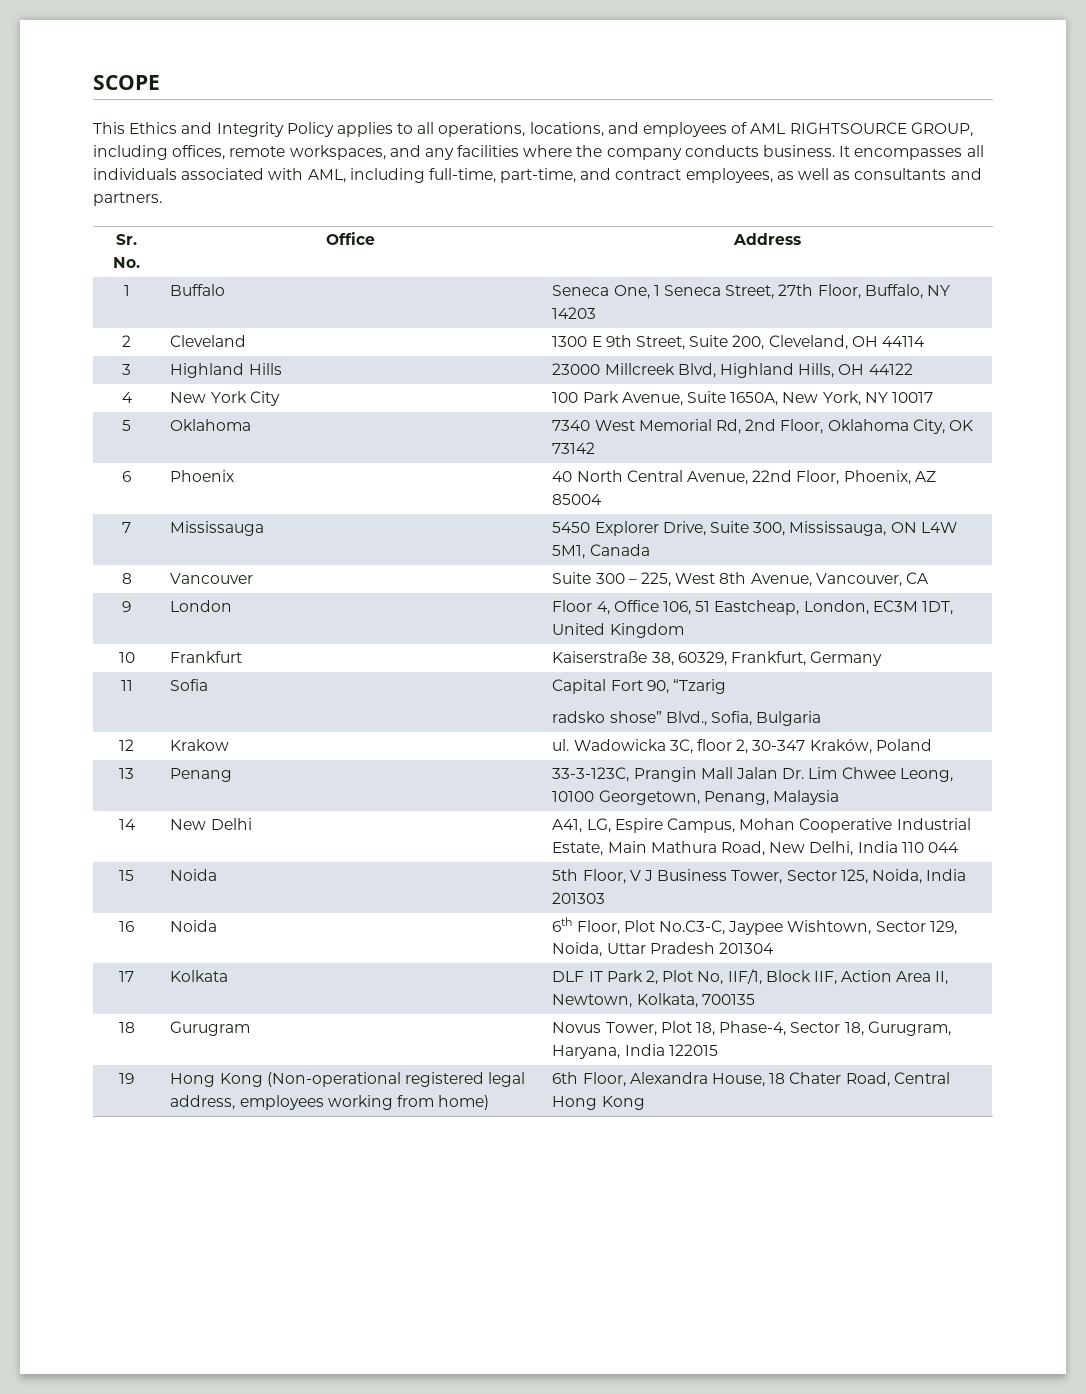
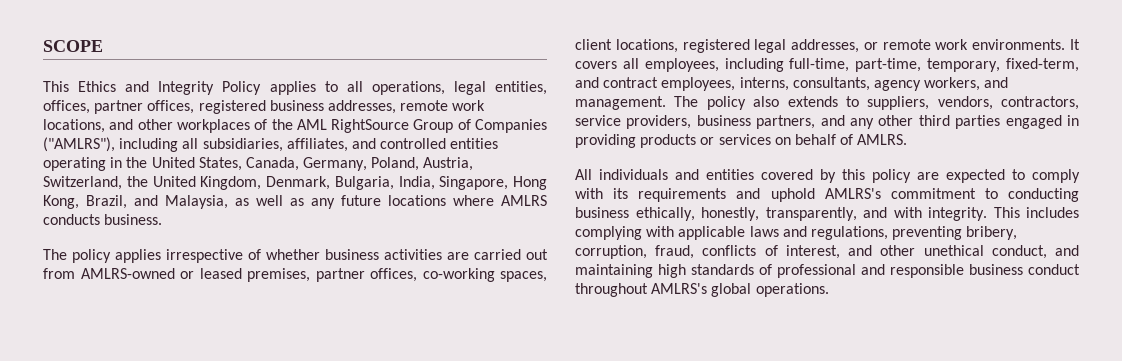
[529,122,973,137] [93,145,984,160] [93,168,346,183] locations, and employees of AML RIGHTSOURCE GROUP, including offices, remote workspaces, and any facilities where the company conducts business. It encompasses all individuals associated with AML, -> [453,81,548,95] [43,100,486,114] [43,119,548,133] [43,137,499,152] [43,157,474,171] [43,176,547,190] [43,195,547,209] [43,214,163,225] [43,249,548,263] [43,268,547,282] [575,39,1080,53] [575,58,719,72] legal entities, offices, partner offices, registered business addresses, remote work locations, and other workplaces of the AML RightSource Group of Companies ("AMLRS"), including all subsidiaries, affiliates, and controlled entities operating in the United States, Canada, Germany, Poland, Austria, Switzerland, the United Kingdom, Denmark, Bulgaria, India, Singapore, Hong Kong, Brazil, and Malaysia, as well as any future locations where AMLRS conducts business. // The policy applies irrespective of whether business activities are carried out from AMLRS-owned or leased premises, partner offices, co-working spaces, client locations, registered legal addresses, or remote work environments. It covers all employees,
(577, 175) none -> [927,58,1079,72] temporary, fixed-term,
[776,168,982,180] [93,192,162,206] [116,234,137,245] [113,257,140,268] [326,232,375,245] [732,233,801,245] [123,285,130,296] [170,284,226,296] [552,284,950,299] [552,307,597,319] [122,335,131,347] [170,335,247,347] [552,335,925,350] [122,364,131,375] [170,363,282,378] [552,363,913,378] [121,392,133,403] [170,391,280,406] [552,391,933,406] [122,420,131,431] [170,419,252,431] [552,419,973,434] [552,442,596,454] [122,471,131,482] [170,470,235,482] [552,470,936,485] [552,494,603,505] [122,522,131,533] [170,521,265,536] [552,521,957,536] [552,544,650,559] [121,573,132,584] [170,573,254,584] [552,572,929,587] [122,601,131,612] [170,600,233,612] [552,600,953,615] [552,623,684,638] [118,652,135,663] [170,651,243,663] [552,651,883,666] [120,680,133,691] [170,679,209,691] [552,679,726,694] [552,711,822,726] [119,739,134,751] [170,739,230,751] [552,739,932,754] [119,768,134,779] [170,768,233,782] [552,767,953,782] [552,790,839,805] [118,819,136,830] [170,818,252,830] [552,818,971,833] [552,841,959,856] [119,870,134,881] [170,869,218,881] [552,869,967,884] [552,892,606,904] [119,921,134,932] [170,920,218,932] [552,917,957,935] [552,942,774,957] [119,971,134,982] [170,970,229,982] [552,969,949,985] [552,993,755,1008] [118,1022,135,1033] [170,1021,251,1036] [552,1021,951,1036] [552,1044,718,1059] [119,1073,134,1084] [170,1072,526,1087] [170,1095,490,1110] [552,1072,950,1087] [552,1096,645,1110] as well as consultants and partners. // Sr. No. | Office | Address // 1 | Buffalo | Seneca One, 1 Seneca Street, 27th Floor, Buffalo, NY 14203 // 2 | Cleveland | 1300 E 9th Street, Suite 200, Cleveland, OH 44114 // 3 | Highland Hills | 23000 Millcreek Blvd, Highland Hills, OH 44122 // 4 | New York City | 100 Park Avenue, Suite 1650A, New York, NY 10017 // 5 | Oklahoma | 7340 West Memorial Rd, 2nd Floor, Oklahoma City, OK 73142 // 6 | Phoenix | 40 North Central Avenue, 22nd Floor, Phoenix, AZ 85004 // 7 | Mississauga | 5450 Explorer Drive, Suite 300, Mississauga, ON L4W 5M1, Canada // 8 | Vancouver | Suite 300 – 225, West 8th Avenue, Vancouver, CA // 9 | London | Floor 4, Office 106, 51 Eastcheap, London, EC3M 1DT, United Kingdom // 10 | Frankfurt | Kaiserstraße 38, 60329, Frankfurt, Germany // 11 | Sofia | Capital Fort 90, “Tzarig // radsko shose” Blvd., Sofia, Bulgaria // 12 | Krakow | ul. Wadowicka 3C, floor 2, 30-347 Kraków, Poland // 13 | Penang | 33-3-123C, Prangin Mall Jalan Dr. Lim Chwee Leong, 10100 Georgetown, Penang, Malaysia // 14 | New Delhi | A41, LG, Espire Campus, Mohan Cooperative Industrial Estate, Main Mathura Road, New Delhi, India 110 044 // 15 | Noida | 5th Floor, V J Business Tower, Sector 125, Noida, India 201303 // 16 | Noida | 6th Floor, Plot No.C3-C, Jaypee Wishtown, Sector 129, Noida, Uttar Pradesh 201304 // 17 | Kolkata | DLF IT Park 2, Plot No, IIF/1, Block IIF, Action Area II, Newtown, Kolkata, 700135 // 18 | Gurugram | Novus Tower, Plot 18, Phase-4, Sector 18, Gurugram, Haryana, India 122015 // 19 | Hong Kong (Non-operational registered legal address, employees working from home) | 6th Floor, Alexandra House, 18 Chater Road, Central Hong Kong -> [739,77,1009,91] [575,96,1079,110] [575,115,1079,129] [575,134,908,148] [575,169,1080,183] [575,188,1079,202] [575,207,1079,221] [575,226,1018,240] [575,245,1079,259] [575,264,1080,278] [575,283,829,297] interns, consultants, agency workers, and management. The policy also extends to suppliers, vendors, contractors, service providers, business partners, and any other third parties engaged in providing products or services on behalf of AMLRS. // All individuals and entities covered by this policy are expected to comply with its requirements and uphold AMLRS's commitment to conducting business ethically, honestly, transparently, and with integrity. This includes complying with applicable laws and regulations, preventing bribery, corruption, fraud, conflicts of interest, and other unethical conduct, and maintaining high standards of professional and responsible business conduct throughout AMLRS's global operations.

